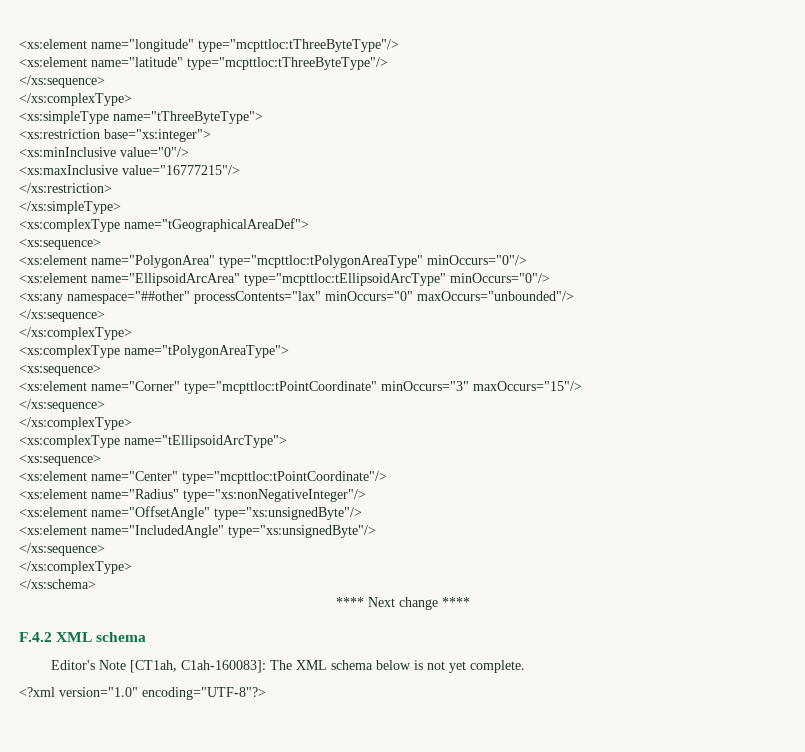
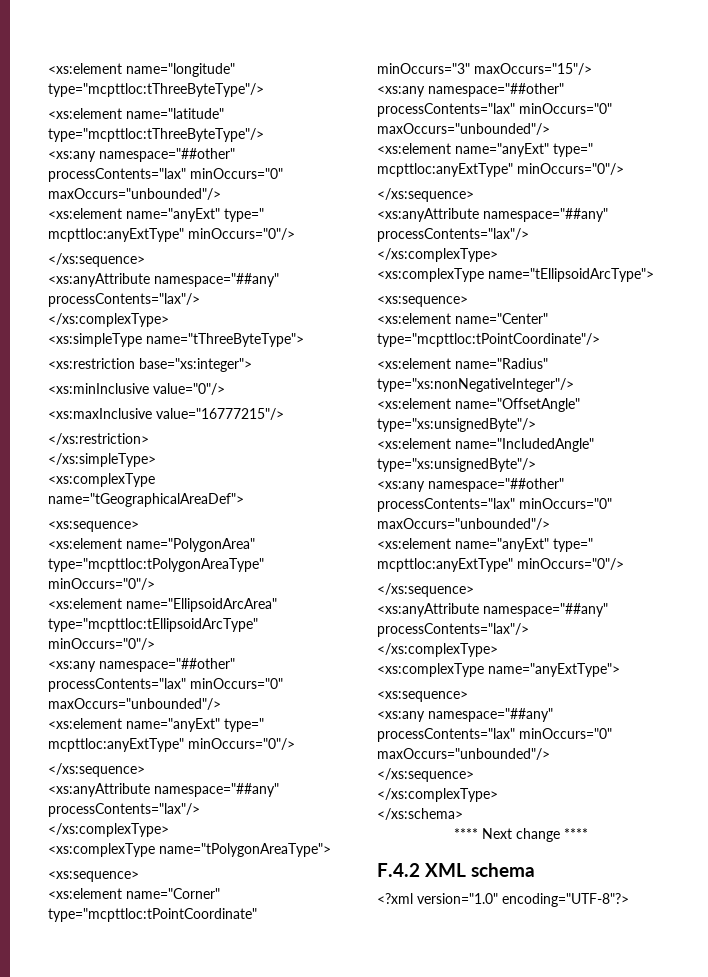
[19,75,105,88] </xs:sequence> -> [48,148,235,162] [48,168,283,182] [48,188,221,200] [48,208,264,222] [48,228,295,242] [48,253,145,267] [48,273,279,287] [48,293,200,307] <xs:any namespace="##other" processContents="lax" minOccurs="0" maxOccurs="unbounded"/> // <xs:element name="anyExt" type=" mcpttloc:anyExtType" minOccurs="0"/> // </xs:sequence> // <xs:anyAttribute namespace="##any" processContents="lax"/>
[19,309,105,322] </xs:sequence> -> [48,718,264,732] [48,738,295,752] [48,763,145,777] [48,783,279,797] [48,803,200,817] <xs:element name="anyExt" type=" mcpttloc:anyExtType" minOccurs="0"/> // </xs:sequence> // <xs:anyAttribute namespace="##any" processContents="lax"/>
[19,399,105,412] </xs:sequence> -> [377,83,564,97] [377,103,612,117] [377,123,550,135] [377,143,593,157] [377,163,624,177] [377,188,474,202] [377,208,608,222] [377,228,529,242] <xs:any namespace="##other" processContents="lax" minOccurs="0" maxOccurs="unbounded"/> // <xs:element name="anyExt" type=" mcpttloc:anyExtType" minOccurs="0"/> // </xs:sequence> // <xs:anyAttribute namespace="##any" processContents="lax"/>
(376, 531) none -> [377,478,564,492] [377,498,612,512] [377,518,550,530] [377,538,593,552] [377,558,624,572] [377,583,474,597] [377,603,608,617] [377,623,529,637] [377,643,498,657] [377,663,620,677] [377,691,468,702] [377,708,553,722] [377,728,612,742] [377,748,550,760] // <xs:any namespace="##other" processContents="lax" minOccurs="0" maxOccurs="unbounded"/> // <xs:element name="anyExt" type=" mcpttloc:anyExtType" minOccurs="0"/> // </xs:sequence> // <xs:anyAttribute namespace="##any" processContents="lax"/> // </xs:complexType> // <xs:complexType name="anyExtType"> // <xs:sequence> // <xs:any namespace="##any" processContents="lax" minOccurs="0" maxOccurs="unbounded"/>
[50,660,525,673] // Editor's Note [CT1ah, C1ah-160083]: The XML schema below is not yet complete. -> (536, 870) none

